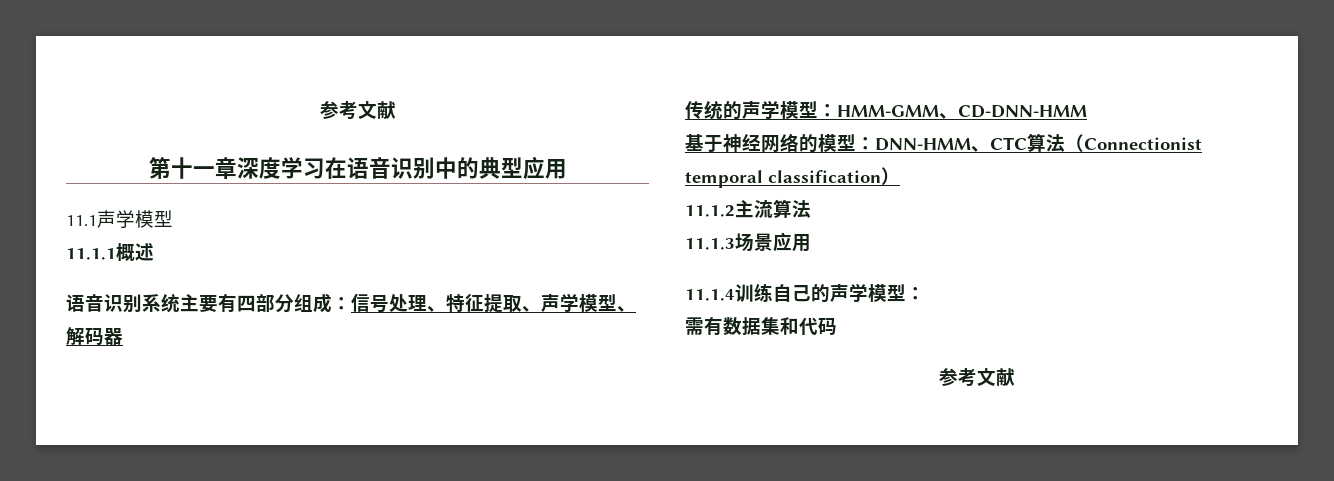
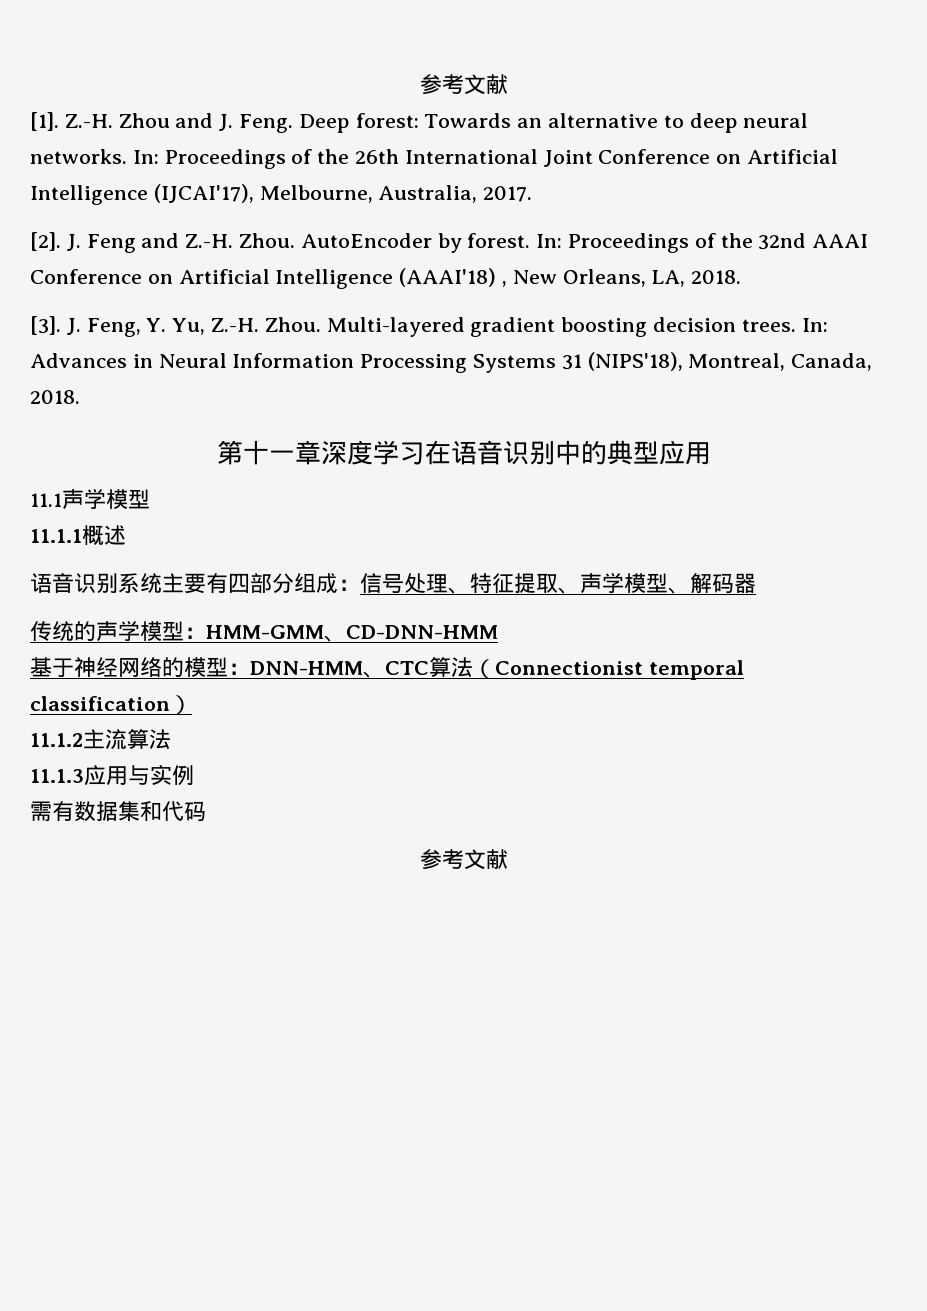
[319,101,396,119] 参考文献 -> [419,74,508,95] [30,112,809,133] [30,149,839,169] [30,184,533,205] [30,232,869,253] [30,268,742,289] [30,316,828,337] [30,352,873,373] [30,390,80,404] 参考文献 // [1]. Z.-H. Zhou and J. Feng. Deep forest: Towards an alternative to deep neural networks. In: Proceedings of the 26th International Joint Conference on Artificial Intelligence (IJCAI'17), Melbourne, Australia, 2017. // [2]. J. Feng and Z.-H. Zhou. AutoEncoder by forest. In: Proceedings of the 32nd AAAI Conference on Artificial Intelligence (AAAI'18) , New Orleans, LA, 2018. // [3]. J. Feng, Y. Yu, Z.-H. Zhou. Multi-layered gradient boosting decision trees. In: Advances in Neural Information Processing Systems 31 (NIPS'18), Montreal, Canada, 2018.
[735,232,811,252] [685,283,925,303] 场景应用 // 11.1.4训练自己的声学模型： -> [84,765,194,786] 应用与实例

